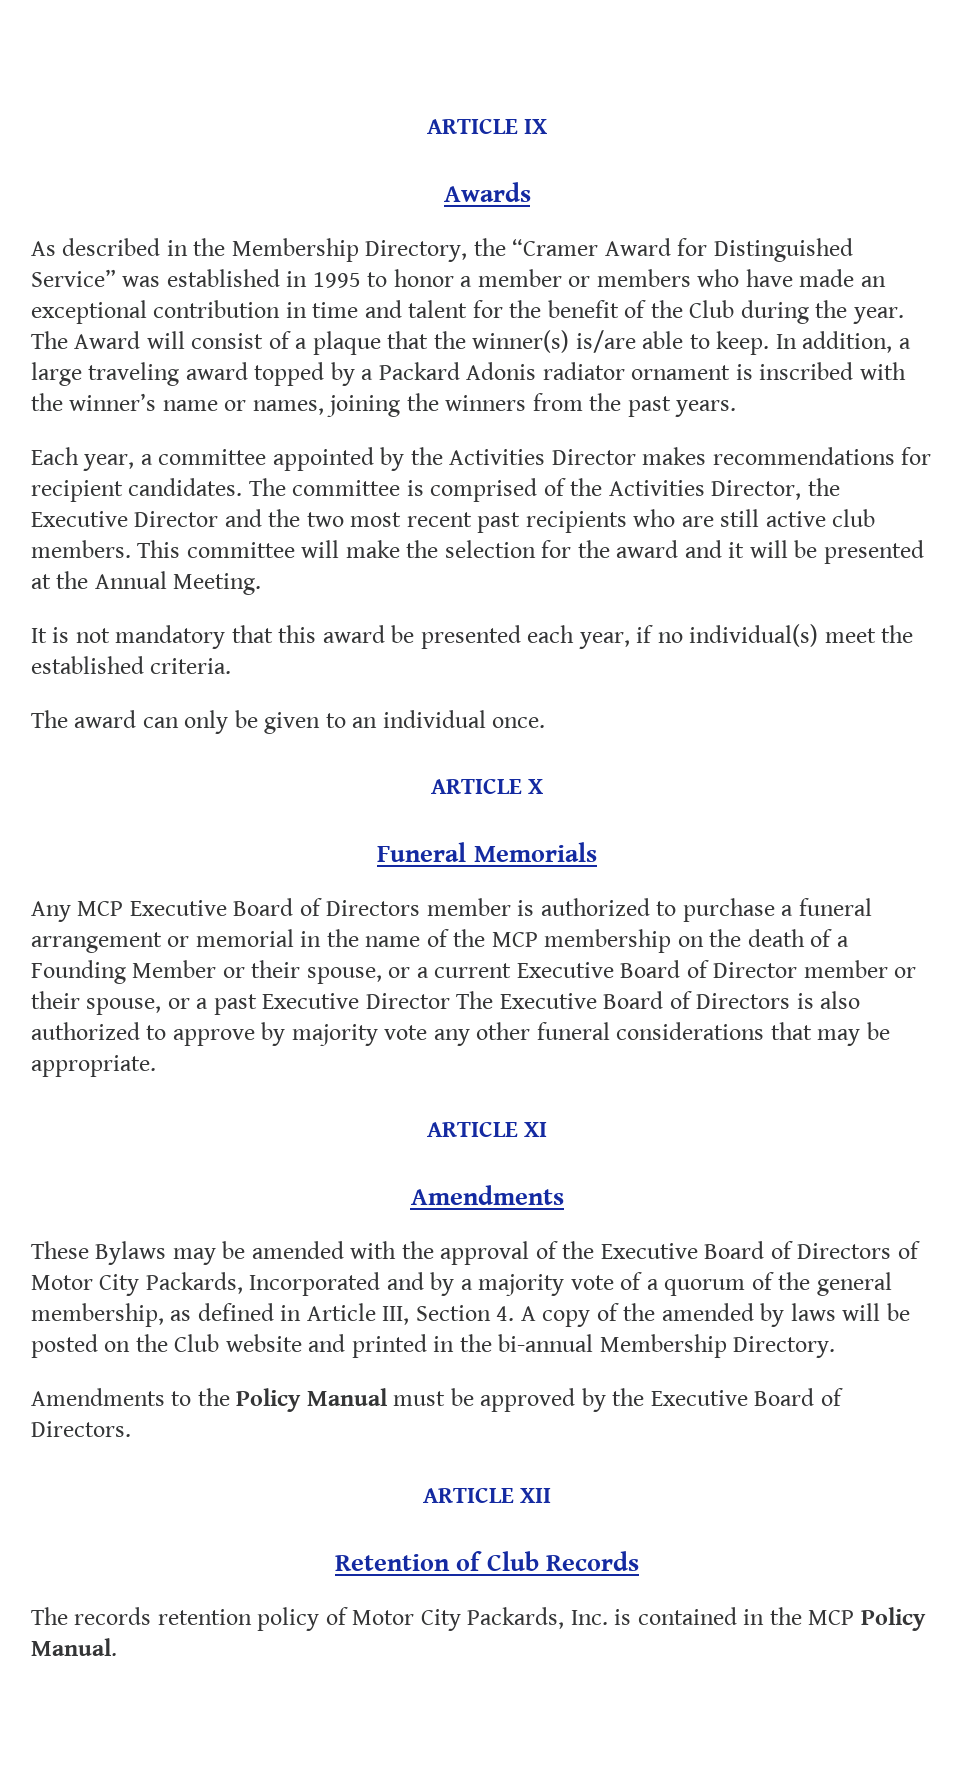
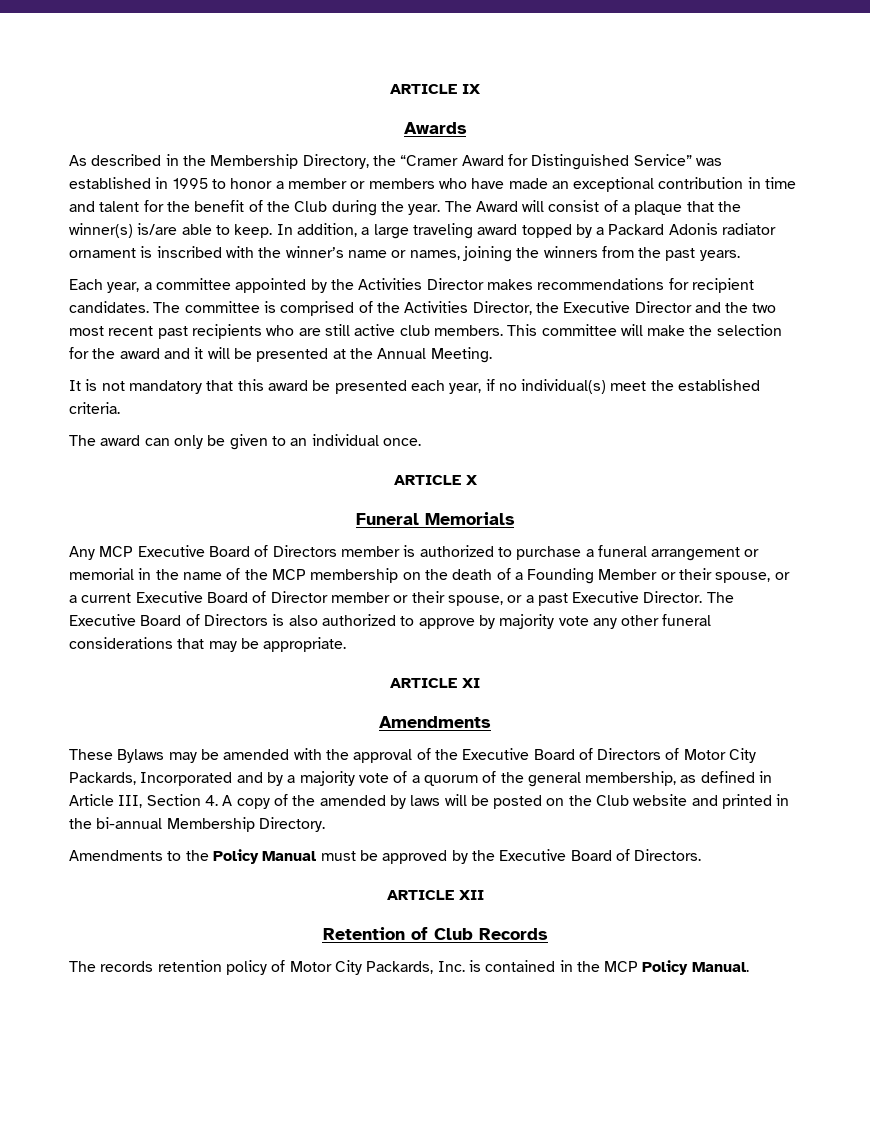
[365,993,450,1009] Director -> [643,591,703,603] Director.

